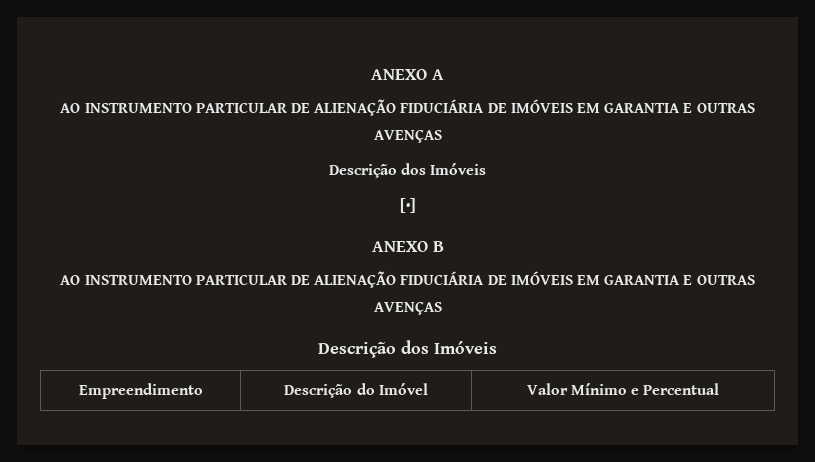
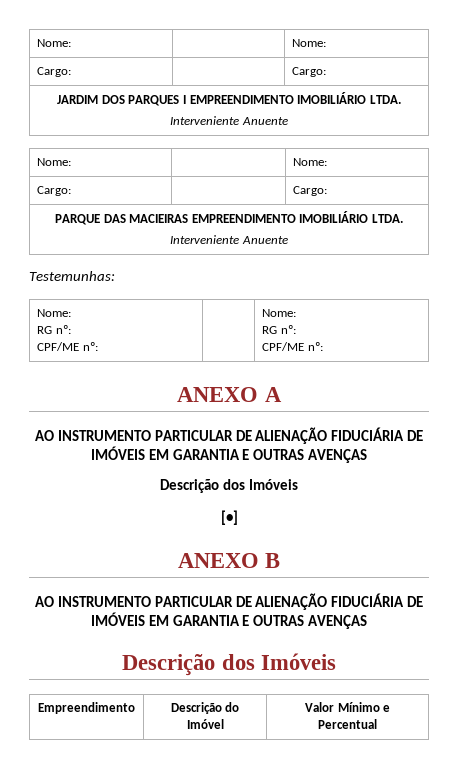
(371, 74) none -> [37,39,72,47] [292,39,327,47] [37,67,72,77] [292,67,327,77] [57,92,401,106] [170,116,288,125] [37,158,72,166] [293,158,328,166] [37,186,72,196] [293,186,328,196] [55,211,403,225] [170,235,288,244] [29,271,115,281] [37,309,72,317] [37,325,71,334] [37,342,98,351] [262,309,297,317] [262,325,296,334] [262,342,323,351] Nome: | | Nome: // Cargo: | | Cargo: // JARDIM DOS PARQUES I EMPREENDIMENTO IMOBILIÁRIO LTDA. // Interveniente Anuente // Nome: | | Nome: // Cargo: | | Cargo: // PARQUE DAS MACIEIRAS EMPREENDIMENTO IMOBILIÁRIO LTDA. // Interveniente Anuente // Testemunhas: // Nome: // RG nº: // CPF/ME nº: | | Nome: // RG nº: // CPF/ME nº: //

